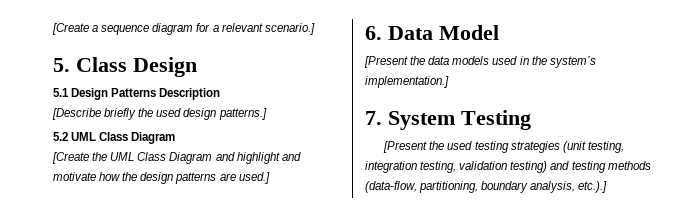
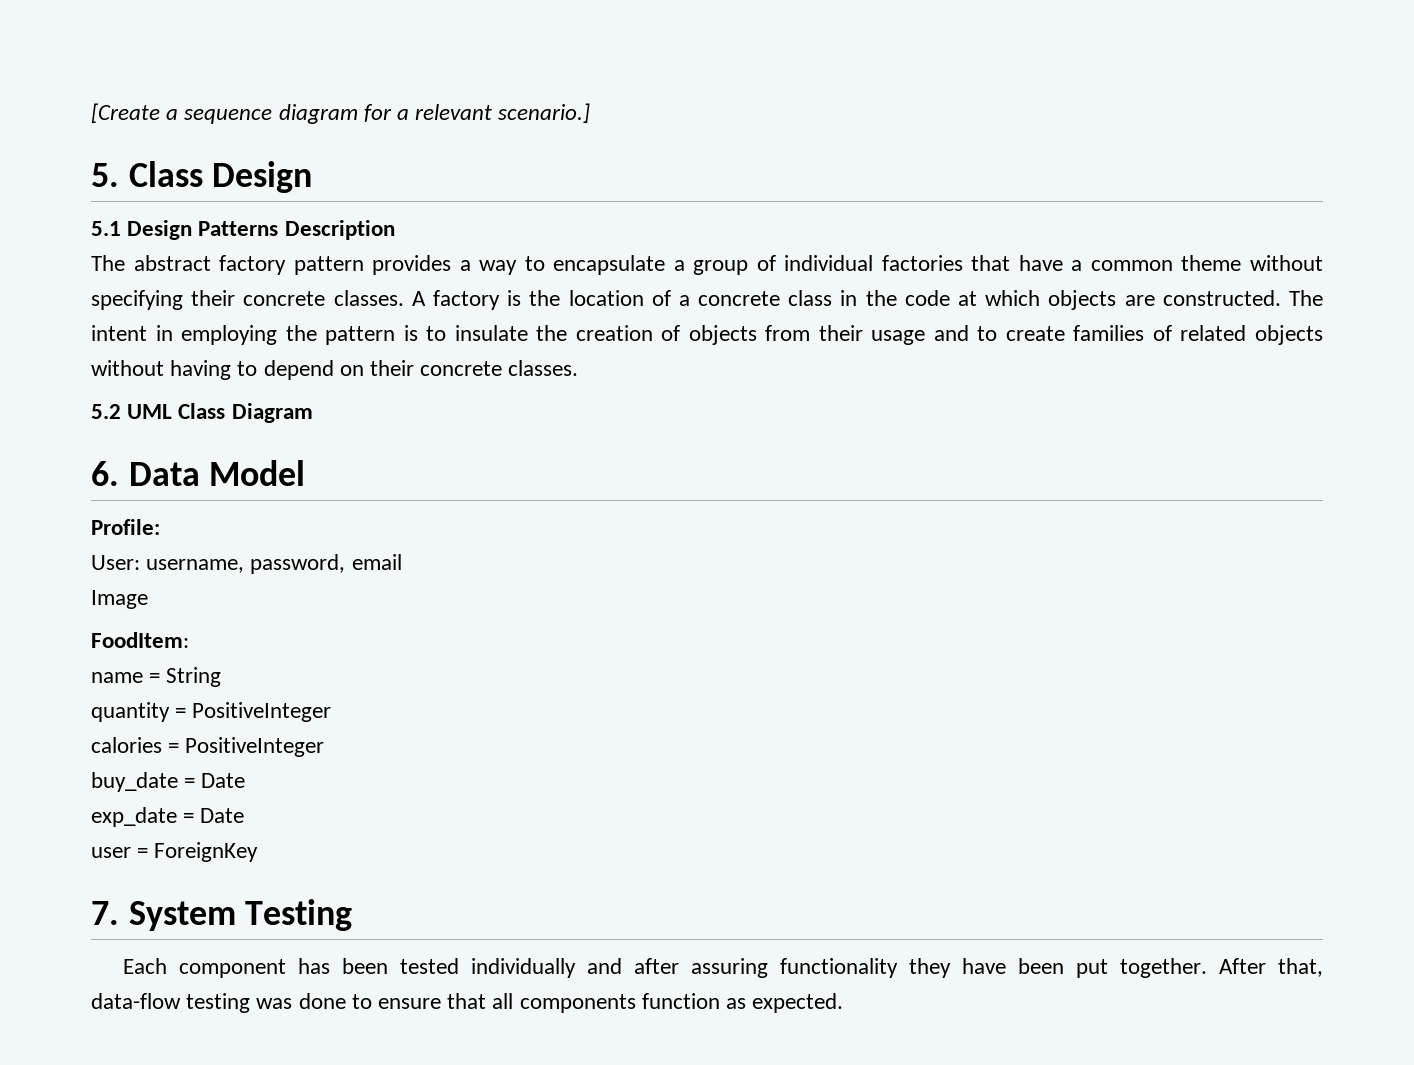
[52,108,267,120] [53,132,176,144] [52,152,301,164] [53,172,270,184] [365,25,499,40] [364,56,596,68] [365,76,449,88] [365,110,531,130] [383,141,624,153] [365,161,651,173] [365,181,608,193] [Describe briefly the used design patterns.] // 5.2 UML Class Diagram // [Create the UML Class Diagram and highlight and motivate how the design patterns are used.] // 6. Data Model // [Present the data models used in the system’s implementation.] // 7. System Testing // [Present the used testing strategies (unit testing, integration testing, validation testing) and testing methods (data-flow, partitioning, boundary analysis, etc.).] -> [91,255,1323,275] [91,290,1323,310] [91,325,1324,345] [91,360,579,380] [91,403,313,423] [91,460,306,486] [91,519,160,535] [91,554,402,574] [91,590,148,609] [91,632,189,648] [91,667,222,687] [91,702,332,722] [91,737,325,757] [91,772,246,792] [91,807,245,827] [91,842,259,862] [91,899,353,931] [123,958,1323,978] [91,993,844,1013] The abstract factory pattern provides a way to encapsulate a group of individual factories that have a common theme without specifying their concrete classes. A factory is the location of a concrete class in the code at which objects are constructed. The intent in employing the pattern is to insulate the creation of objects from their usage and to create families of related objects without having to depend on their concrete classes. // 5.2 UML Class Diagram // 6. Data Model // Profile: // User: username, password, email // Image // FoodItem: // name = String // quantity = PositiveInteger // calories = PositiveInteger // buy_date = Date // exp_date = Date // user = ForeignKey // 7. System Testing // Each component has been tested individually and after assuring functionality they have been put together. After that, data-flow testing was done to ensure that all components function as expected.

